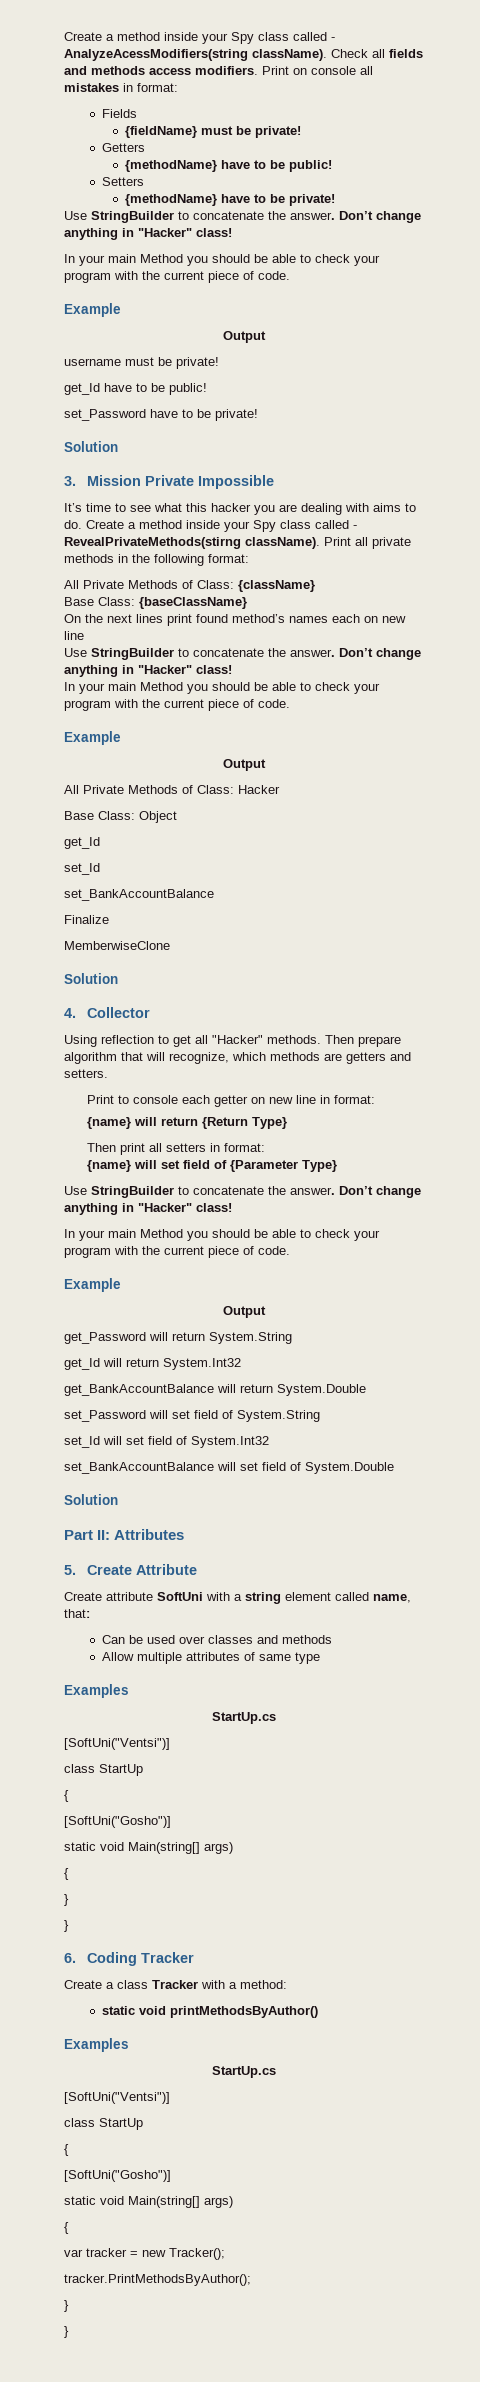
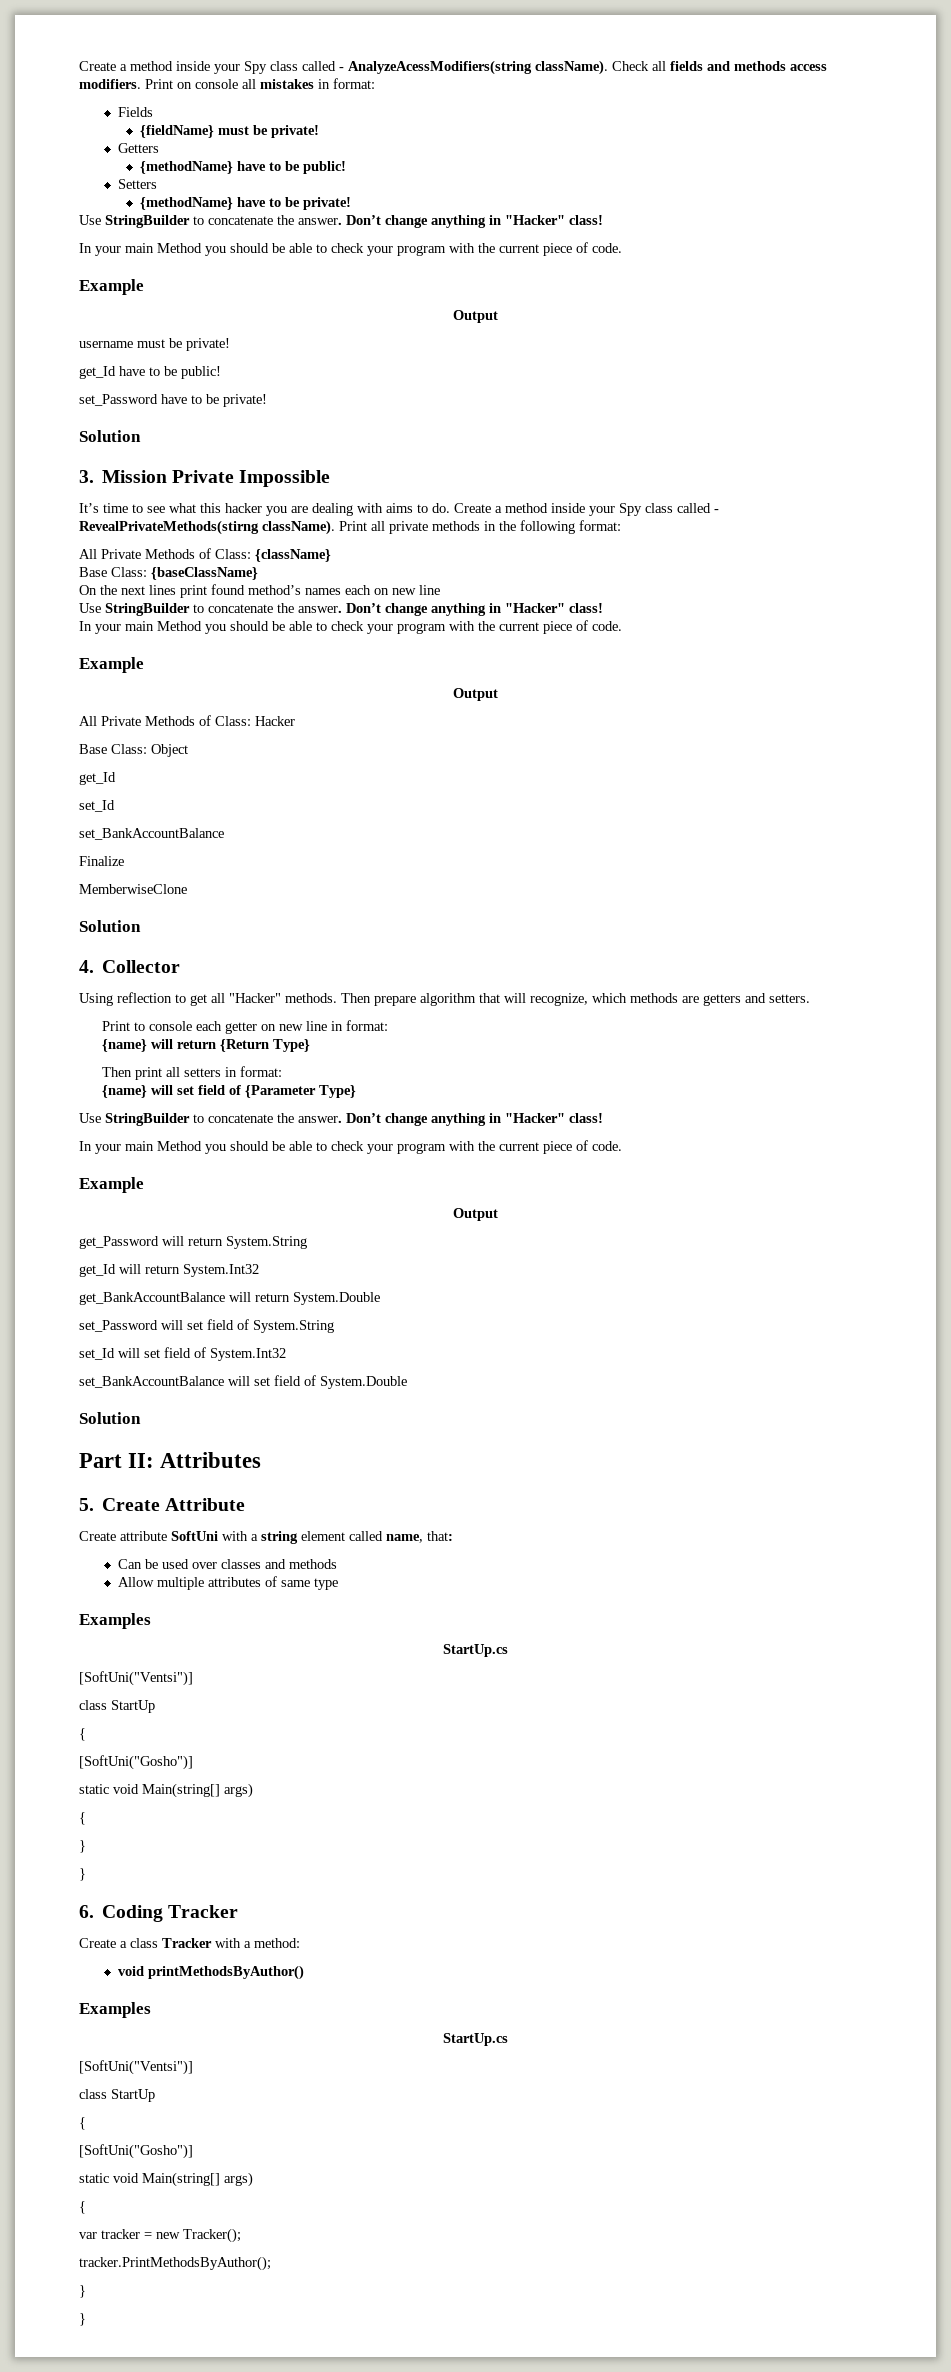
[101,2006,135,2015] static -> (300, 1943) none

